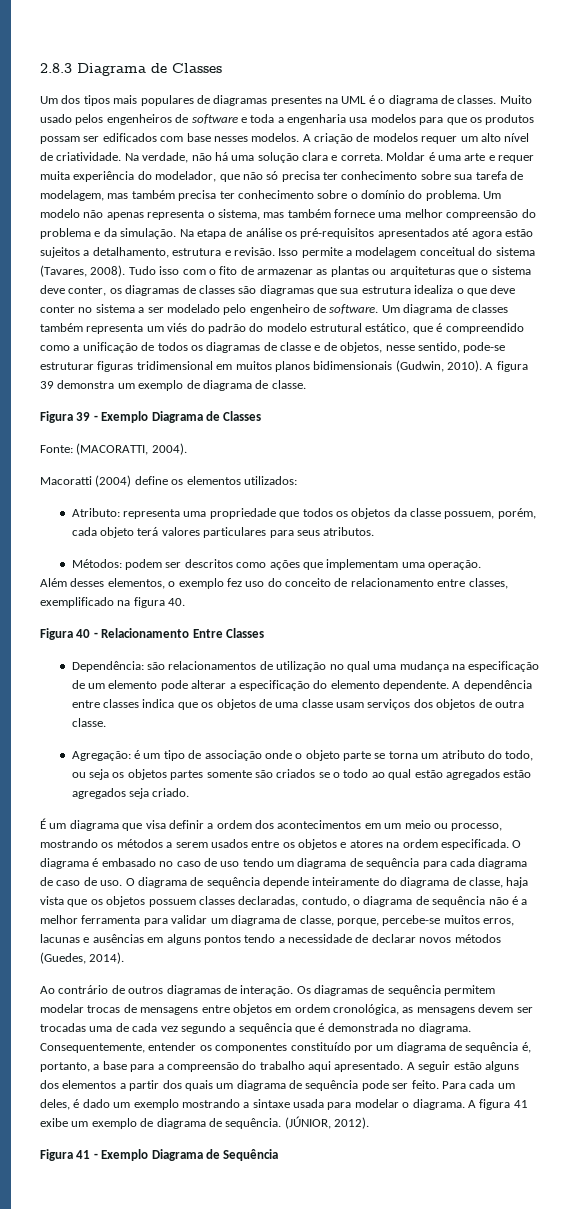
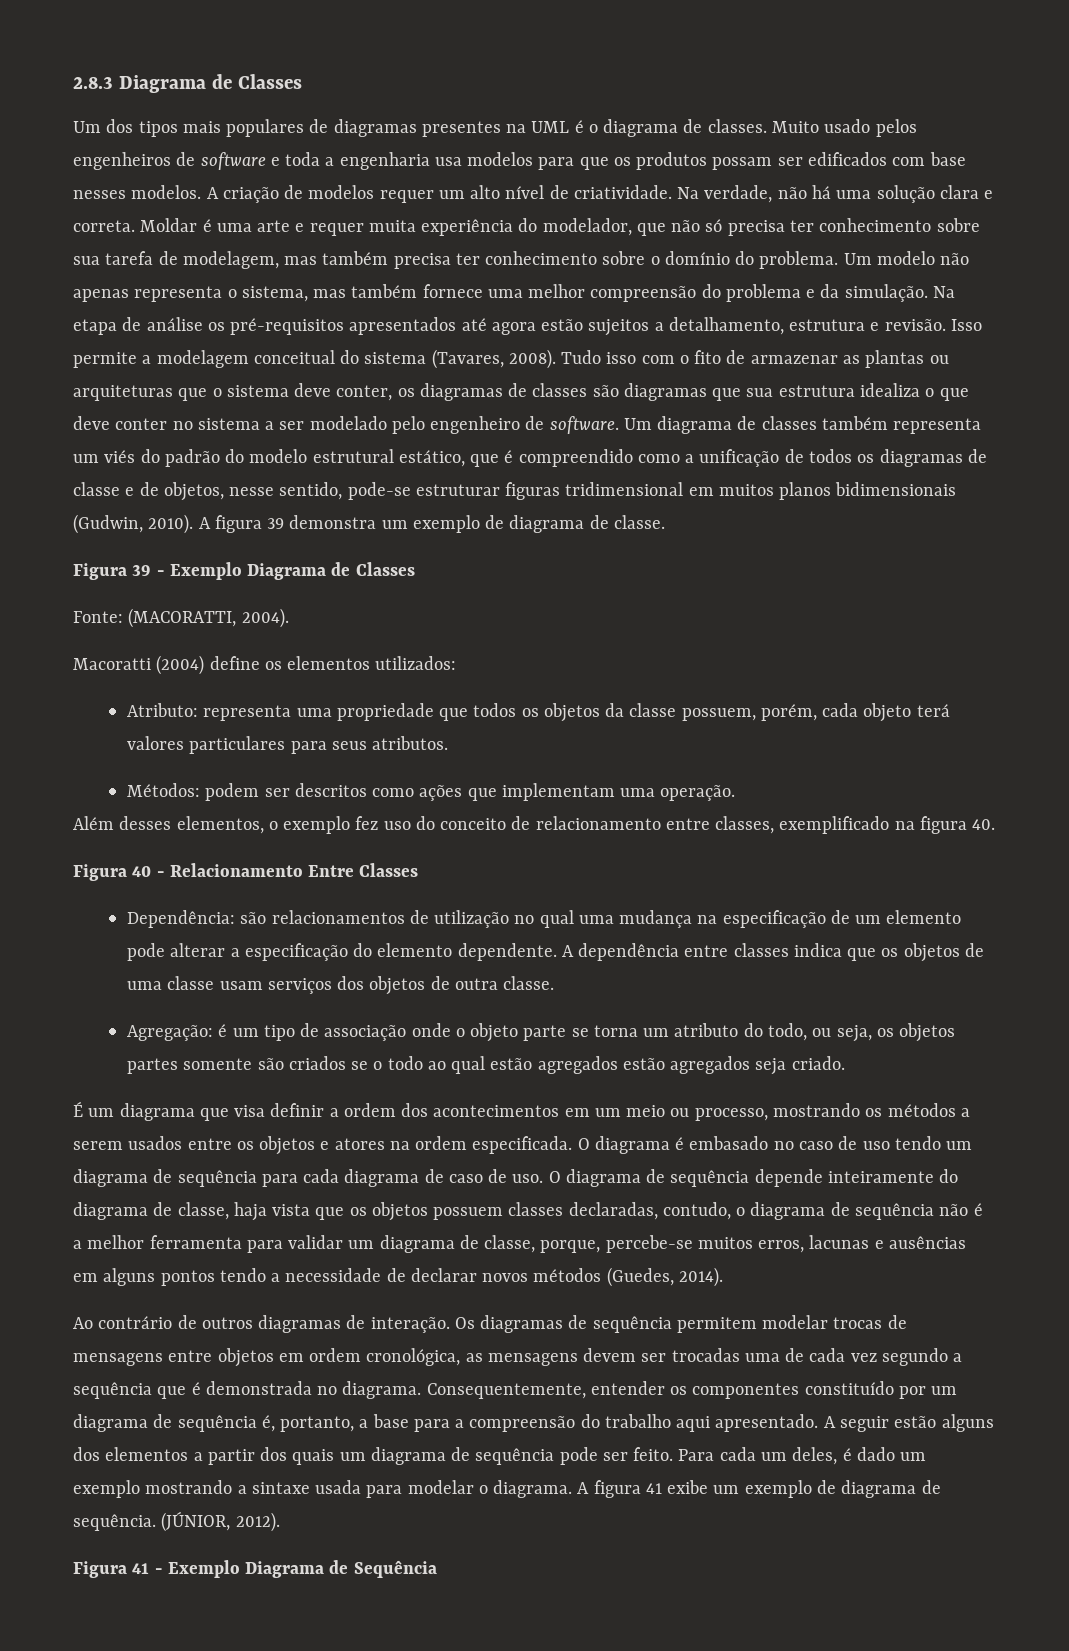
[89,769,110,780] seja -> [836,1025,872,1042] seja,

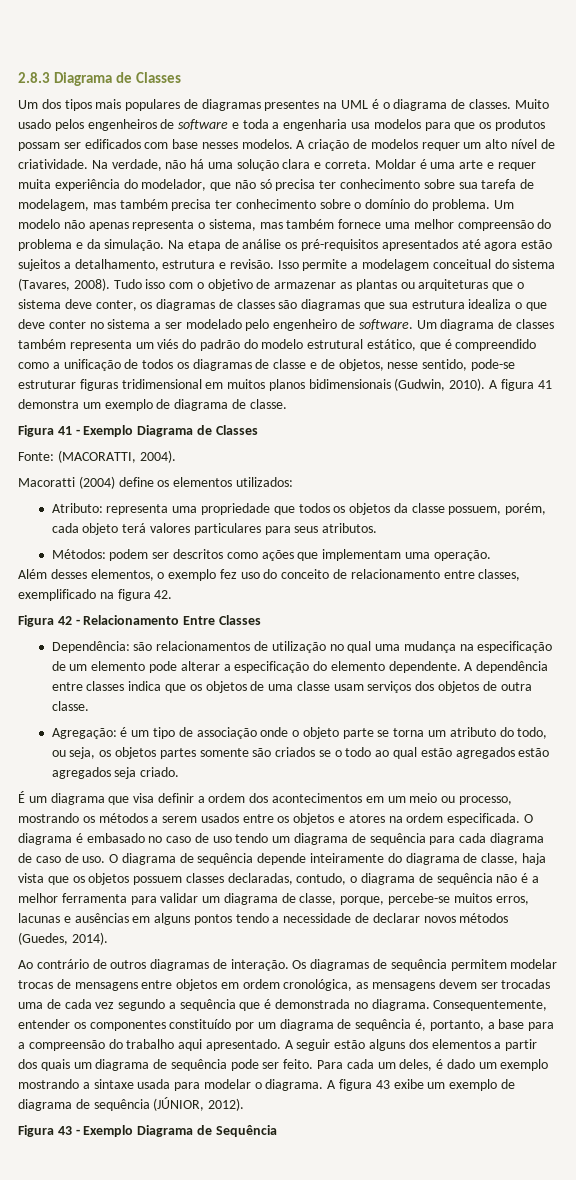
[694,350,722,364] fito -> [207,279,253,291] objetivo
[267,518,285,529] 39 -> [537,380,552,389] 41
[132,565,152,576] 39 -> [57,426,72,435] 41
[972,819,996,830] [73,864,152,881] 40. // Figura 40 -> [154,590,173,599] [18,615,72,627] 42. // Figura 42
[645,1483,662,1494] 41 -> [375,1080,390,1089] 43
[73,1514,156,1531] sequência. -> [93,1099,150,1111] sequência
[132,1563,150,1574] 41 -> [57,1126,72,1135] 43

